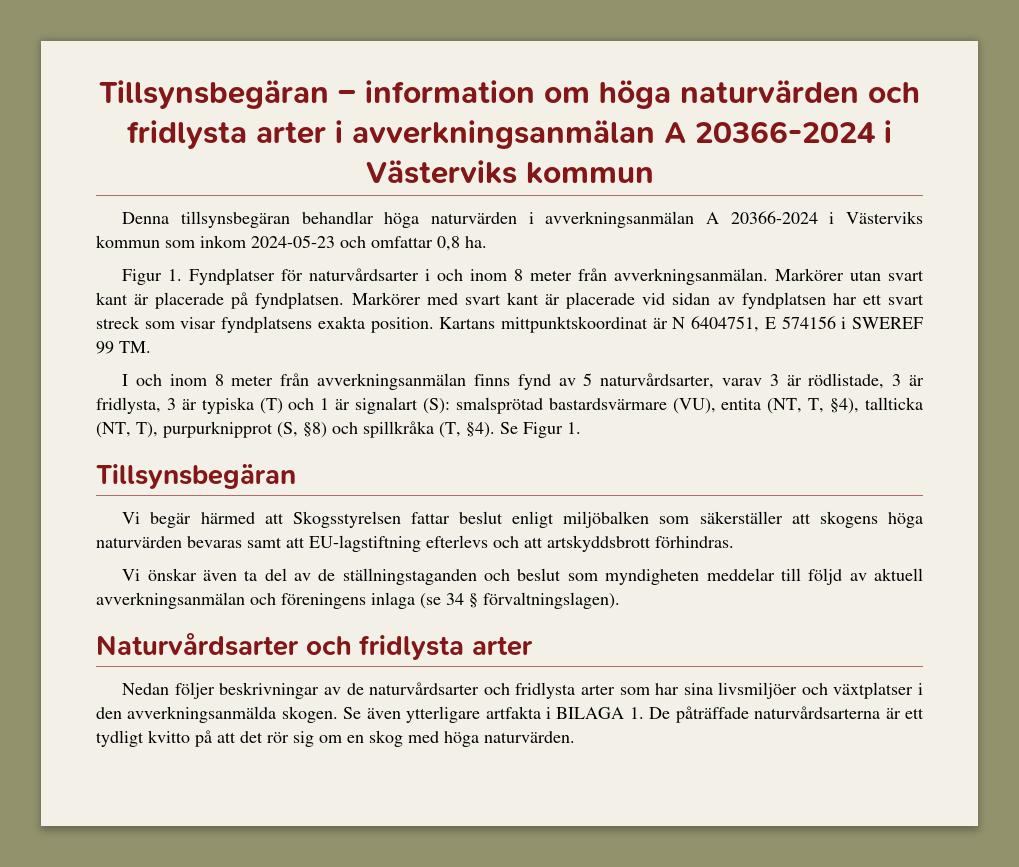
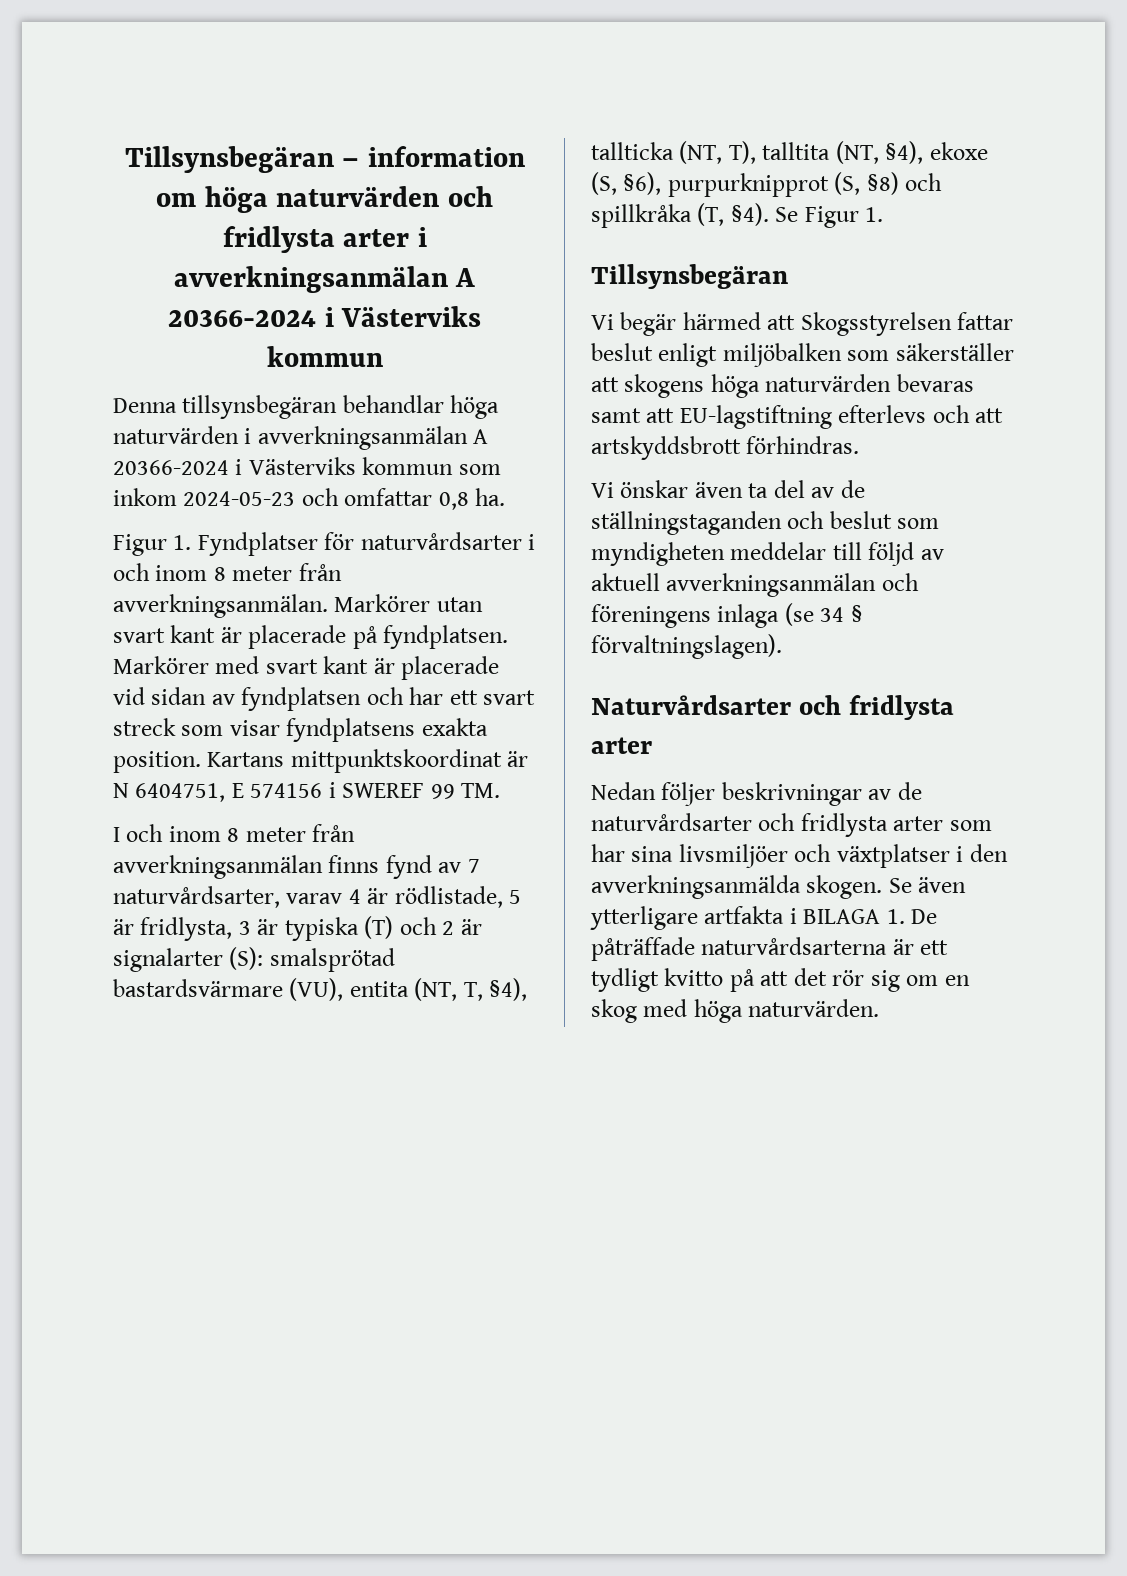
(826, 300) none -> [366,687,404,705] och
[583,373,593,386] 5 -> [467,859,480,873] 7
[769,374,779,386] 3 -> [348,889,361,904] 4
[892,374,902,386] 3 -> [509,890,522,904] 5
[320,397,419,414] 1 är signalart -> [442,919,482,935] [113,948,223,972] 2 är signalarter
(158, 430) none -> [762,141,988,164] [591,172,662,195] talltita (NT, §4), ekoxe (S, §6),

